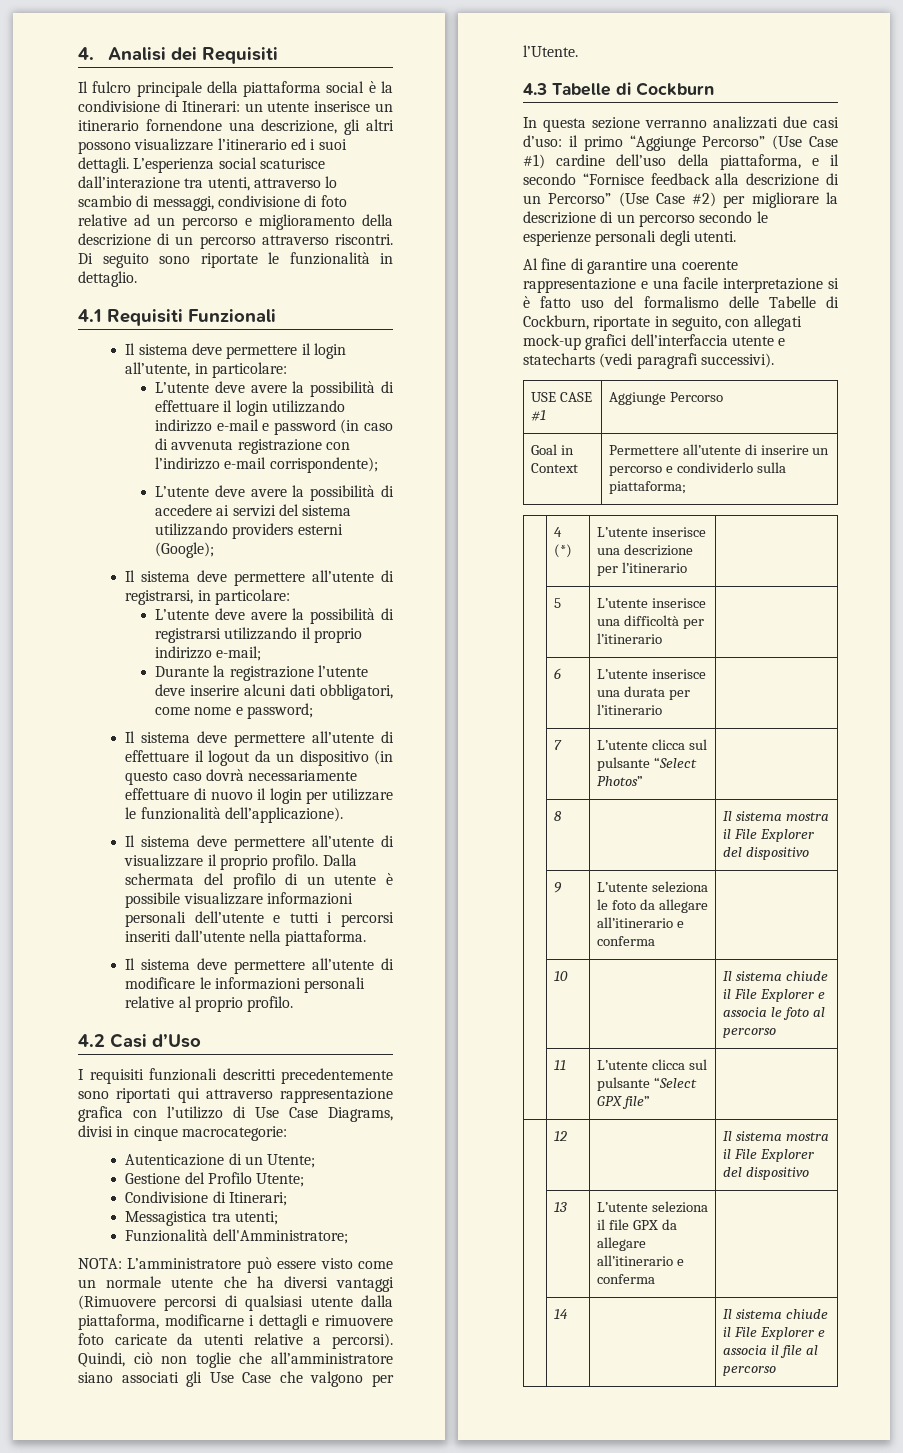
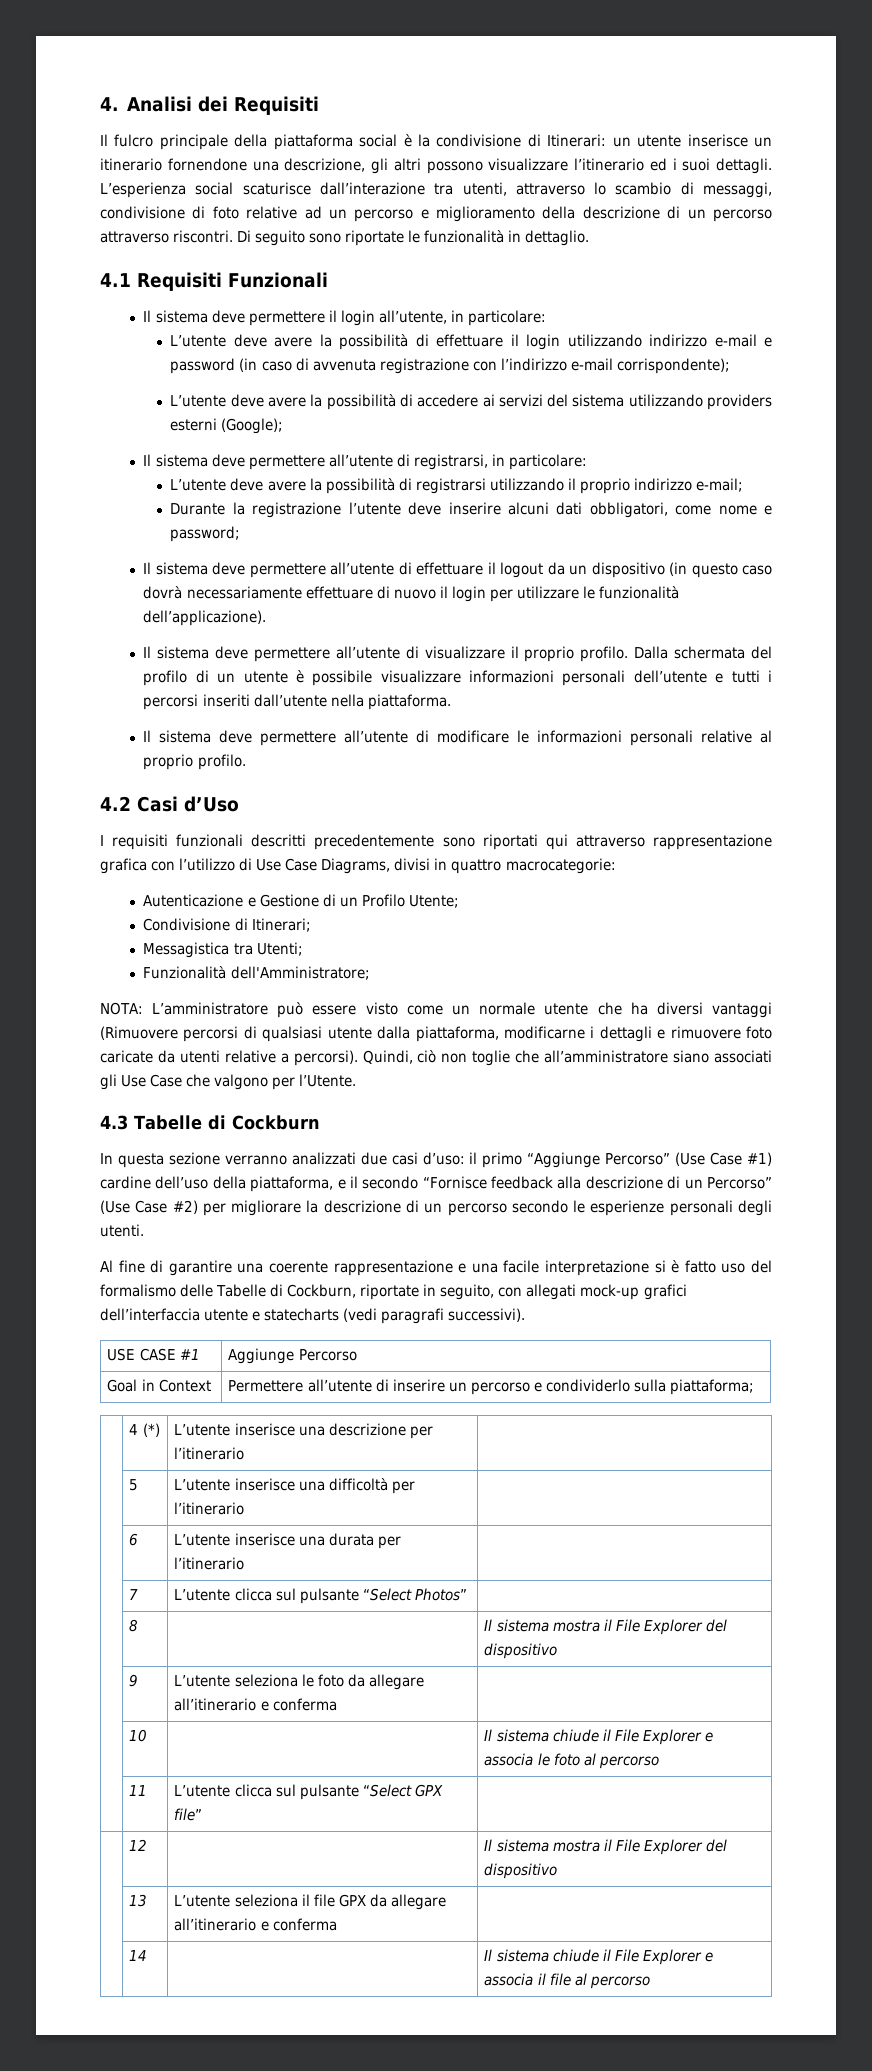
[133,1126,178,1141] cinque -> [451,859,502,874] quattro
[228,1153,316,1168] [125,1172,205,1184] di un Utente; // Gestione del -> [247,894,358,907] e Gestione di un
[235,1211,279,1225] utenti; -> [256,942,303,956] Utenti;

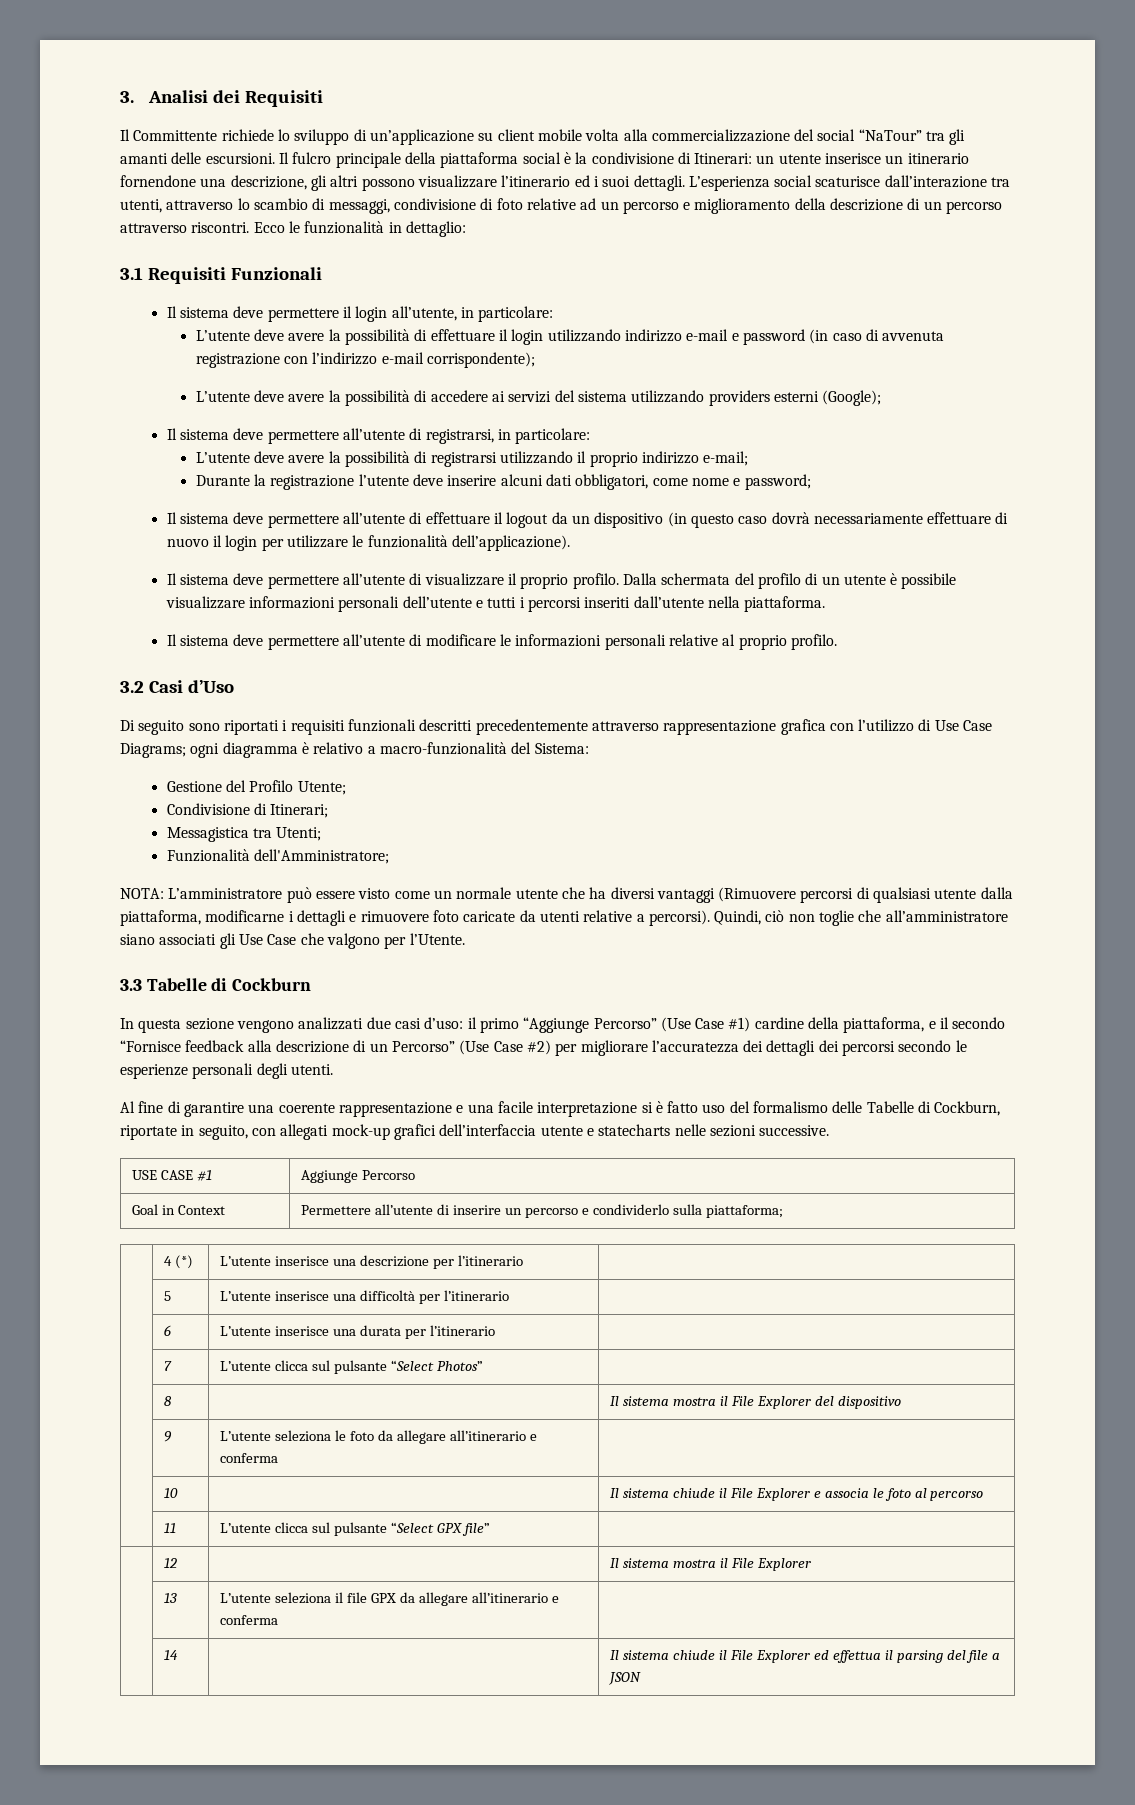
[100,97,119,111] 4. -> [120,91,134,103] 3.
(108, 140) none -> [133,129,966,145] [120,152,289,164] Committente richiede lo sviluppo di un’applicazione su client mobile volta alla commercializzazione del social “NaTour” tra gli amanti delle escursioni. Il
[237,230,405,246] Di seguito sono riportate -> [253,222,285,233] Ecco
[525,230,590,246] [100,273,131,287] dettaglio. // 4.1 -> [405,221,466,237] [120,267,143,280] dettaglio: // 3.1
[100,796,131,811] 4.2 -> [120,681,144,693] 3.2
[100,835,104,846] I -> [120,720,288,735] Di seguito sono riportati i
[442,834,568,850] sono riportati qui -> (588, 727) none
[321,858,616,874] [143,894,358,907] Diagrams, divisi in quattro macrocategorie: // Autenticazione e Gestione di un -> [120,742,589,758] [166,780,247,792] Diagrams; ogni diagramma è relativo a macro-funzionalità del Sistema: // Gestione del
[100,1115,128,1130] 4.3 -> [120,979,142,991] 3.3
[224,1155,287,1165] verranno -> [236,1020,294,1033] vengono
[155,1176,209,1189] dell’uso -> (804, 1023) none
[306,1200,507,1216] la descrizione di un percorso -> [651,1040,896,1056] l’accuratezza dei dettagli dei percorsi
[343,1308,526,1324] (vedi paragrafi successivi). -> [674,1124,830,1137] nelle sezioni successive.
[705,1839,727,1852] [484,1863,558,1879] del dispositivo -> (811, 1564) none
[704,1952,713,1962] [484,1973,650,1989] e associa il file al percorso -> [813,1650,1001,1663] [609,1672,642,1685] ed effettua il parsing del file a JSON

